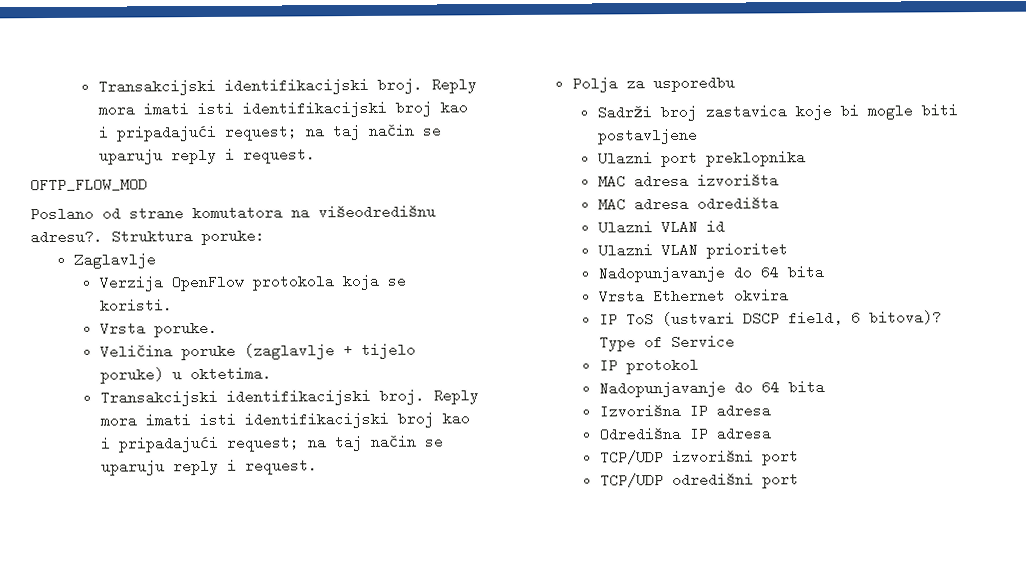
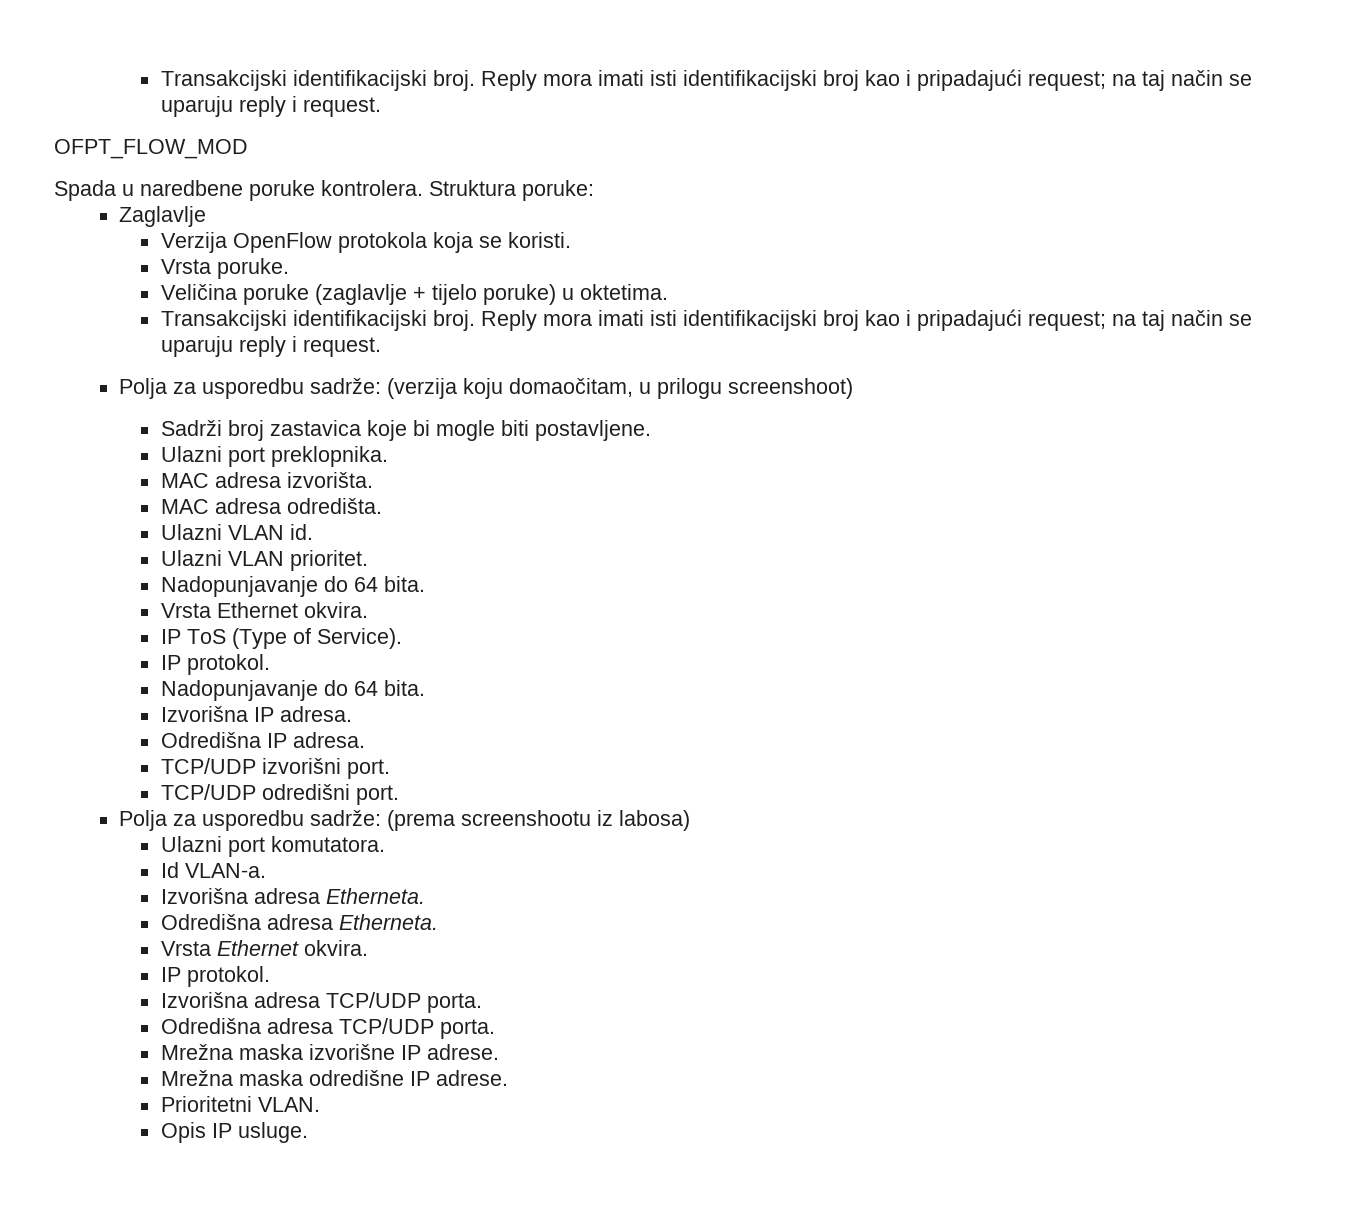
[30,177,148,193] [30,204,436,222] [30,229,103,245] OFTP_FLOW_MOD // Poslano od strane komutatora na višeodredišnu adresu?. -> [54,139,248,159] [54,180,423,201] OFPT_FLOW_MOD // Spada u naredbene poruke kontrolera.
(735, 84) none -> [310,378,854,399] sadrže: (verzija koju domaočitam, u prilogu screenshoot)
[596,127,698,145] [597,150,806,168] [597,173,779,189] [597,196,779,212] [597,219,725,235] [597,242,788,259] [597,265,824,283] [598,288,789,304] postavljene // Ulazni port preklopnika // MAC adresa izvorišta // MAC adresa odredišta // Ulazni VLAN id // Ulazni VLAN prioritet // Nadopunjavanje do 64 bita // Vrsta Ethernet okvira -> [534,420,651,441] [160,446,388,467] [160,472,373,488] [160,498,382,514] [160,524,313,540] [160,550,368,571] [160,576,425,597] [160,602,368,618] postavljene. // Ulazni port preklopnika. // MAC adresa izvorišta. // MAC adresa odredišta. // Ulazni VLAN id. // Ulazni VLAN prioritet. // Nadopunjavanje do 64 bita. // Vrsta Ethernet okvira.
[661,310,942,327] [598,334,735,352] [598,358,699,375] [598,380,825,398] (ustvari DSCP field, 6 bitova)? Type of Service // IP protokol // Nadopunjavanje do 64 bita -> [231,628,402,649] [160,654,270,675] [160,680,425,701] (Type of Service). // IP protokol. // Nadopunjavanje do 64 bita.
[715,403,771,418] adresa -> [279,706,352,722] adresa.
[715,426,772,441] adresa -> [292,732,365,748] adresa.
[761,451,799,466] port -> [346,759,390,779] port.
[761,474,799,489] port -> [355,785,399,805] [119,810,691,831] [160,836,385,857] [160,862,266,878] [160,888,425,904] [160,914,438,930] [160,940,368,956] [160,966,270,987] [160,992,482,1013] [160,1018,495,1039] [160,1044,499,1060] [160,1070,508,1086] [160,1096,320,1112] [160,1122,308,1143] port. // Polja za usporedbu sadrže: (prema screenshootu iz labosa) // Ulazni port komutatora. // Id VLAN-a. // Izvorišna adresa Etherneta. // Odredišna adresa Etherneta. // Vrsta Ethernet okvira. // IP protokol. // Izvorišna adresa TCP/UDP porta. // Odredišna adresa TCP/UDP porta. // Mrežna maska izvorišne IP adrese. // Mrežna maska odredišne IP adrese. // Prioritetni VLAN. // Opis IP usluge.

